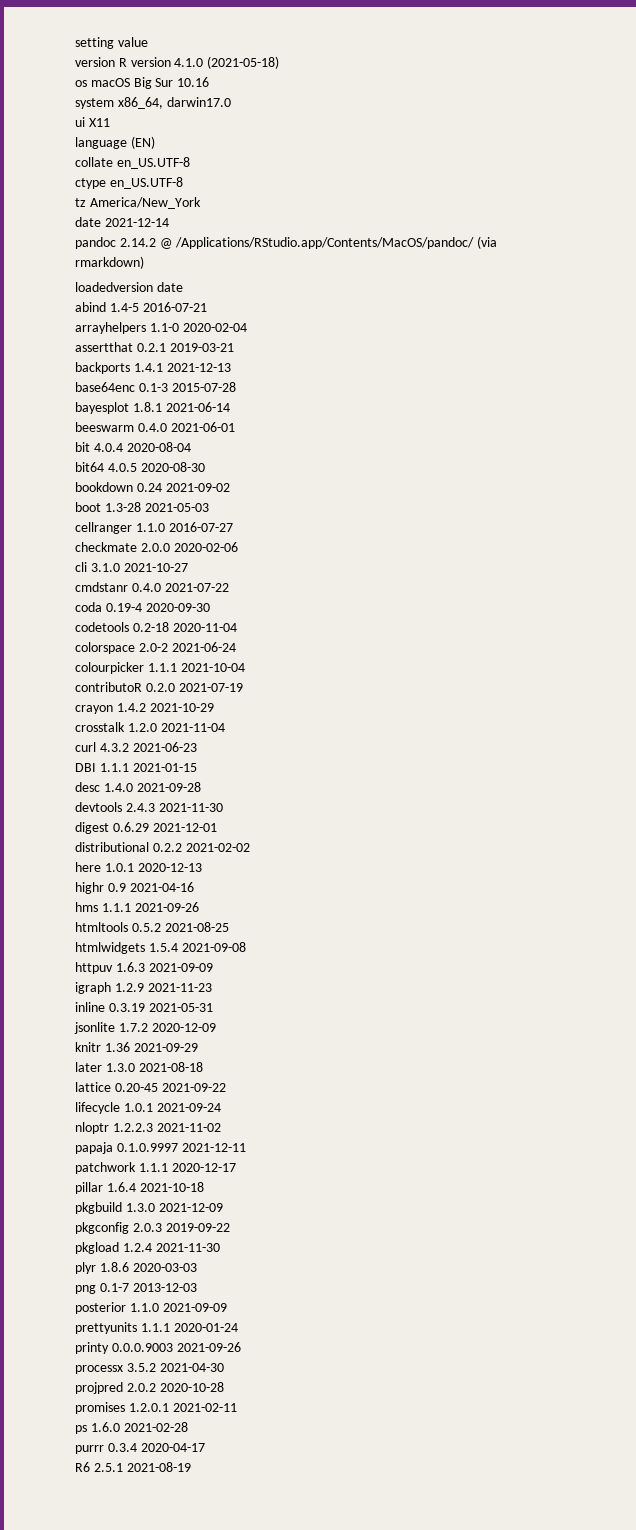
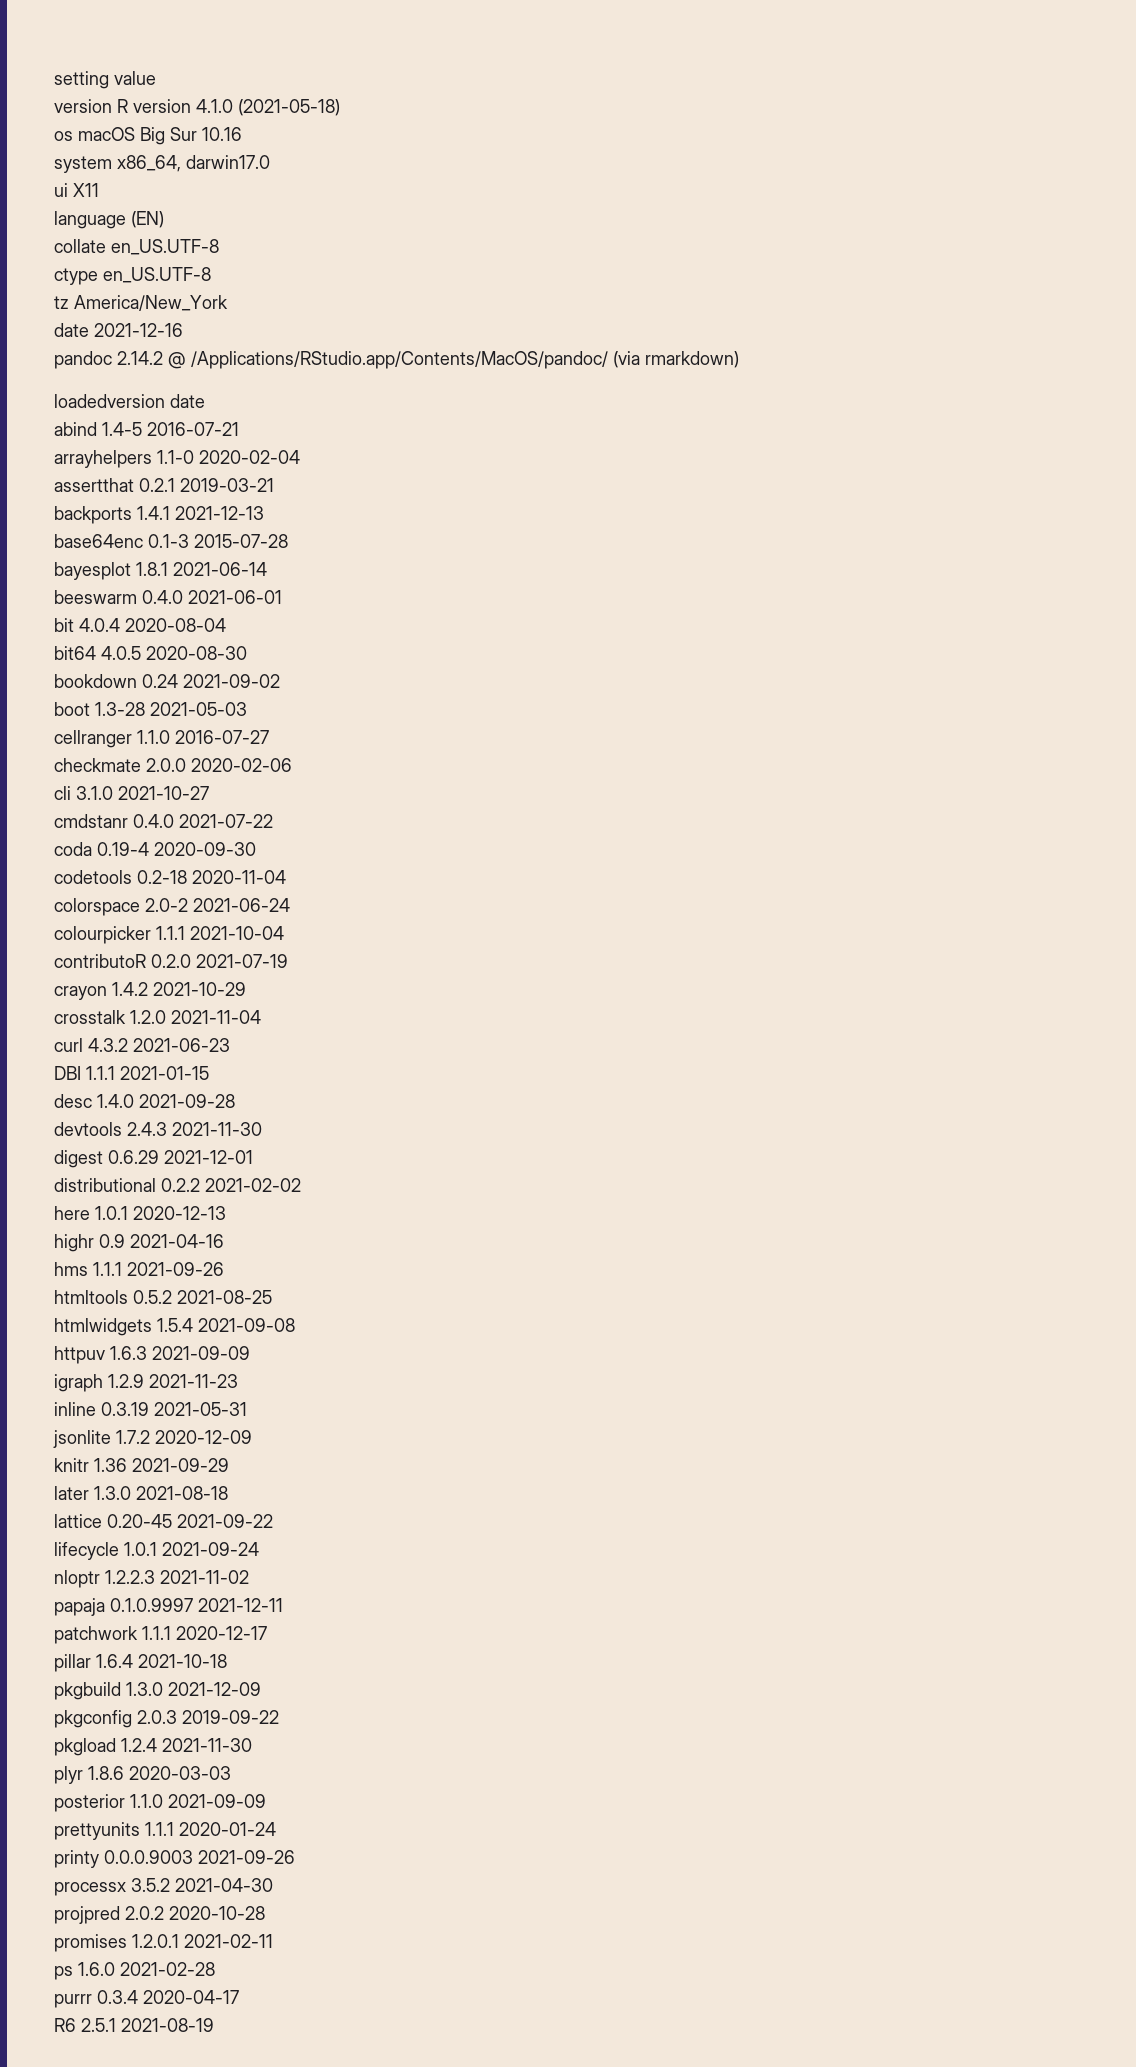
[104,218,169,227] 2021-12-14 -> [94,323,183,337] 2021-12-16
[75,1283,197,1294] // png 0.1-7 2013-12-03 -> (231, 1773) none

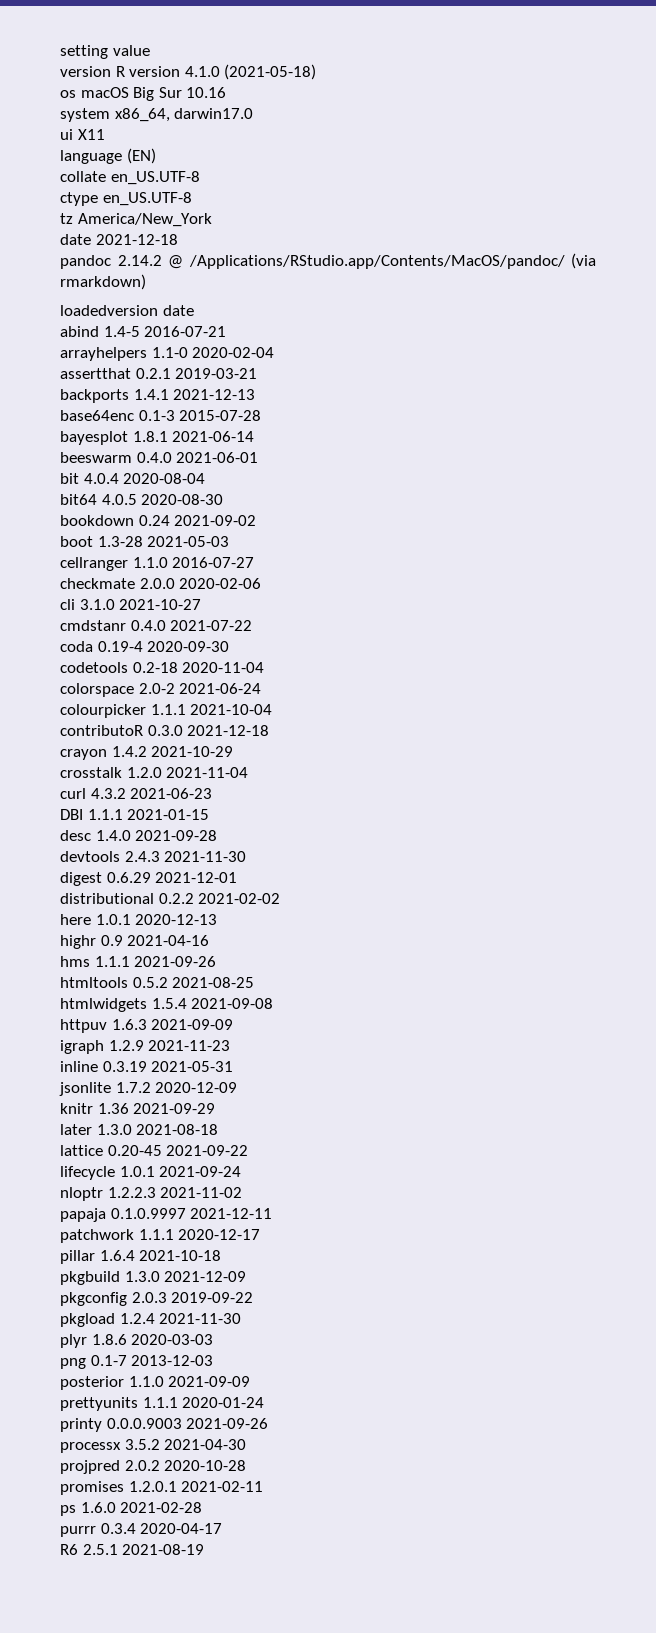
[94,323,183,337] 2021-12-16 -> [95,234,178,245] 2021-12-18
[151,954,288,968] 0.2.0 2021-07-19 -> [147,725,270,736] 0.3.0 2021-12-18
(231, 1773) none -> [60,1355,214,1369] // png 0.1-7 2013-12-03

